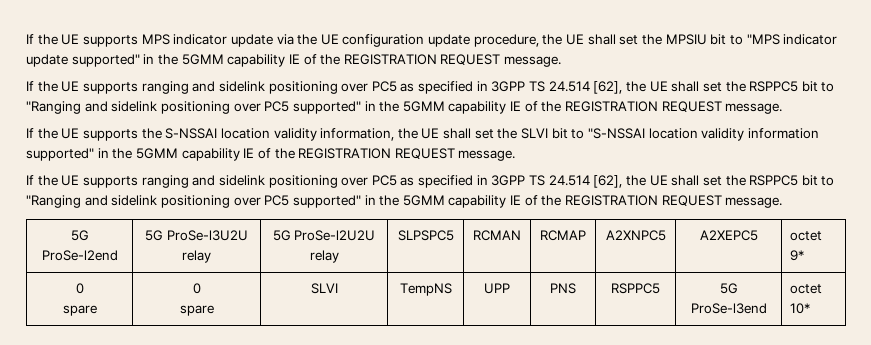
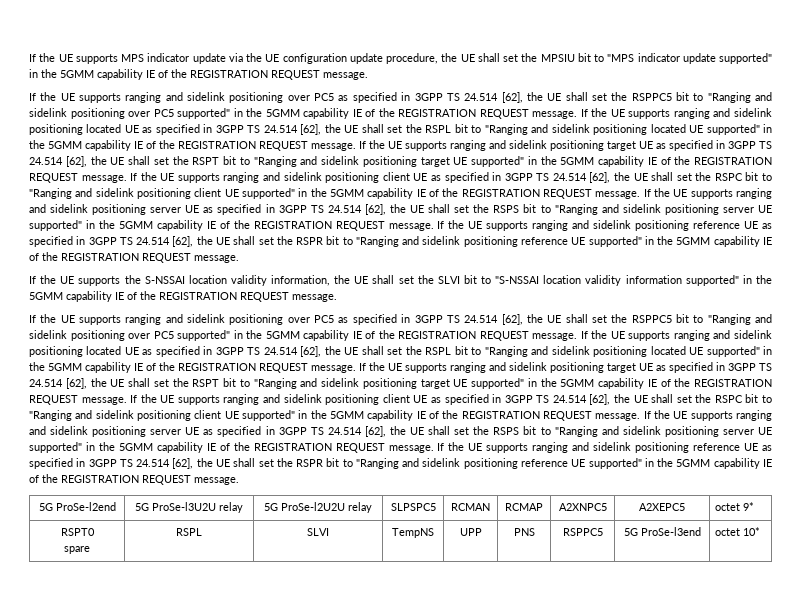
(783, 108) none -> [580,108,772,119] [29,124,773,135] [29,140,772,151] [29,156,772,167] [29,172,773,183] [29,188,773,199] [29,204,773,215] [29,220,773,231] [29,236,772,247] [29,252,239,263] If the UE supports ranging and sidelink positioning located UE as specified in 3GPP TS 24.514 [62], the UE shall set the RSPL bit to "Ranging and sidelink positioning located UE supported" in the 5GMM capability IE of the REGISTRATION REQUEST message. If the UE supports ranging and sidelink positioning target UE as specified in 3GPP TS 24.514 [62], the UE shall set the RSPT bit to "Ranging and sidelink positioning target UE supported" in the 5GMM capability IE of the REGISTRATION REQUEST message. If the UE supports ranging and sidelink positioning client UE as specified in 3GPP TS 24.514 [62], the UE shall set the RSPC bit to "Ranging and sidelink positioning client UE supported" in the 5GMM capability IE of the REGISTRATION REQUEST message. If the UE supports ranging and sidelink positioning server UE as specified in 3GPP TS 24.514 [62], the UE shall set the RSPS bit to "Ranging and sidelink positioning server UE supported" in the 5GMM capability IE of the REGISTRATION REQUEST message. If the UE supports ranging and sidelink positioning reference UE as specified in 3GPP TS 24.514 [62], the UE shall set the RSPR bit to "Ranging and sidelink positioning reference UE supported" in the 5GMM capability IE of the REGISTRATION REQUEST message.
(783, 202) none -> [580,330,772,341] [29,346,773,357] [29,362,772,373] [29,378,772,389] [29,394,773,405] [29,410,773,421] [29,426,773,437] [29,442,773,453] [29,458,772,469] [29,474,239,485] If the UE supports ranging and sidelink positioning located UE as specified in 3GPP TS 24.514 [62], the UE shall set the RSPL bit to "Ranging and sidelink positioning located UE supported" in the 5GMM capability IE of the REGISTRATION REQUEST message. If the UE supports ranging and sidelink positioning target UE as specified in 3GPP TS 24.514 [62], the UE shall set the RSPT bit to "Ranging and sidelink positioning target UE supported" in the 5GMM capability IE of the REGISTRATION REQUEST message. If the UE supports ranging and sidelink positioning client UE as specified in 3GPP TS 24.514 [62], the UE shall set the RSPC bit to "Ranging and sidelink positioning client UE supported" in the 5GMM capability IE of the REGISTRATION REQUEST message. If the UE supports ranging and sidelink positioning server UE as specified in 3GPP TS 24.514 [62], the UE shall set the RSPS bit to "Ranging and sidelink positioning server UE supported" in the 5GMM capability IE of the REGISTRATION REQUEST message. If the UE supports ranging and sidelink positioning reference UE as specified in 3GPP TS 24.514 [62], the UE shall set the RSPR bit to "Ranging and sidelink positioning reference UE supported" in the 5GMM capability IE of the REGISTRATION REQUEST message.
[75,283,84,294] [62,305,97,316] [192,283,201,294] [179,305,214,316] 0 // spare | 0 // spare -> [60,528,95,536] [64,546,90,554] [176,528,202,536] RSPT0 // spare | RSPL

